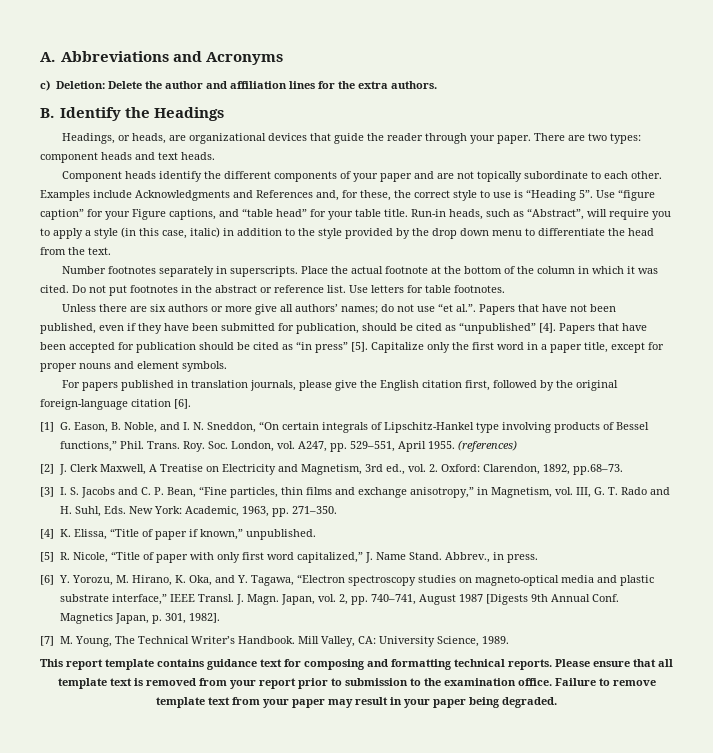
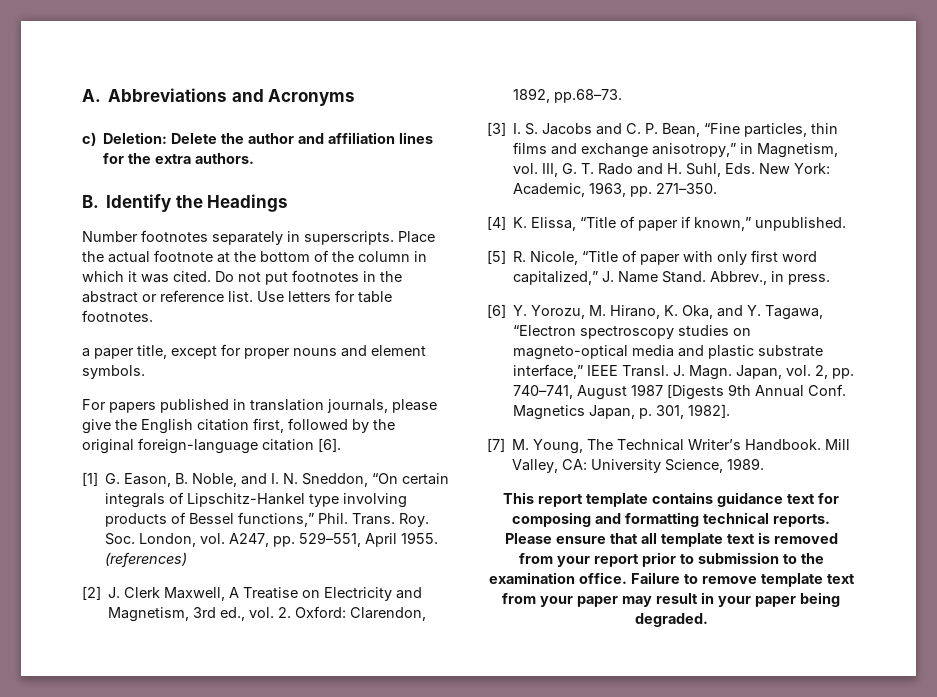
[61,133,641,144] [40,152,215,163] [61,171,662,182] [40,189,655,201] [40,208,671,220] [40,227,654,239] [40,247,111,255] // Headings, or heads, are organizational devices that guide the reader through your paper. There are two types: component heads and text heads. // Component heads identify the different components of your paper and are not topically subordinate to each other. Examples include Acknowledgments and References and, for these, the correct style to use is “Heading 5”. Use “figure caption” for your Figure captions, and “table head” for your table title. Run-in heads, such as “Abstract”, will require you to apply a style (in this case, italic) in addition to the style provided by the drop down menu to differentiate the head from the text. -> (289, 203) none
[61,303,616,315] [40,322,647,334] [40,341,538,353] Unless there are six authors or more give all authors’ names; do not use “et al.”. Papers that have not been published, even if they have been submitted for publication, should be cited as “unpublished” [4]. Papers that have been accepted for publication should be cited as “in press” [5]. Capitalize only the first word in -> (153, 316) none

